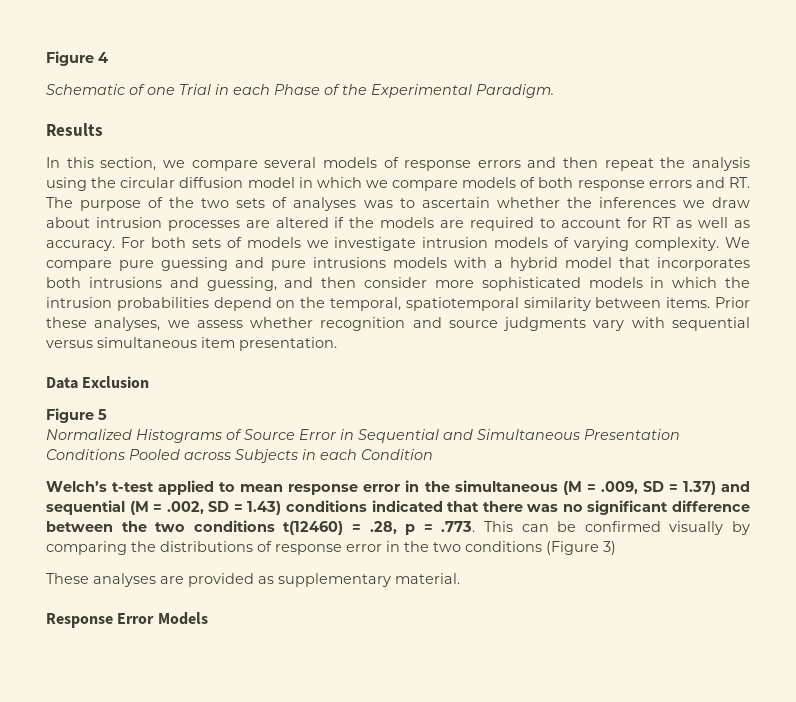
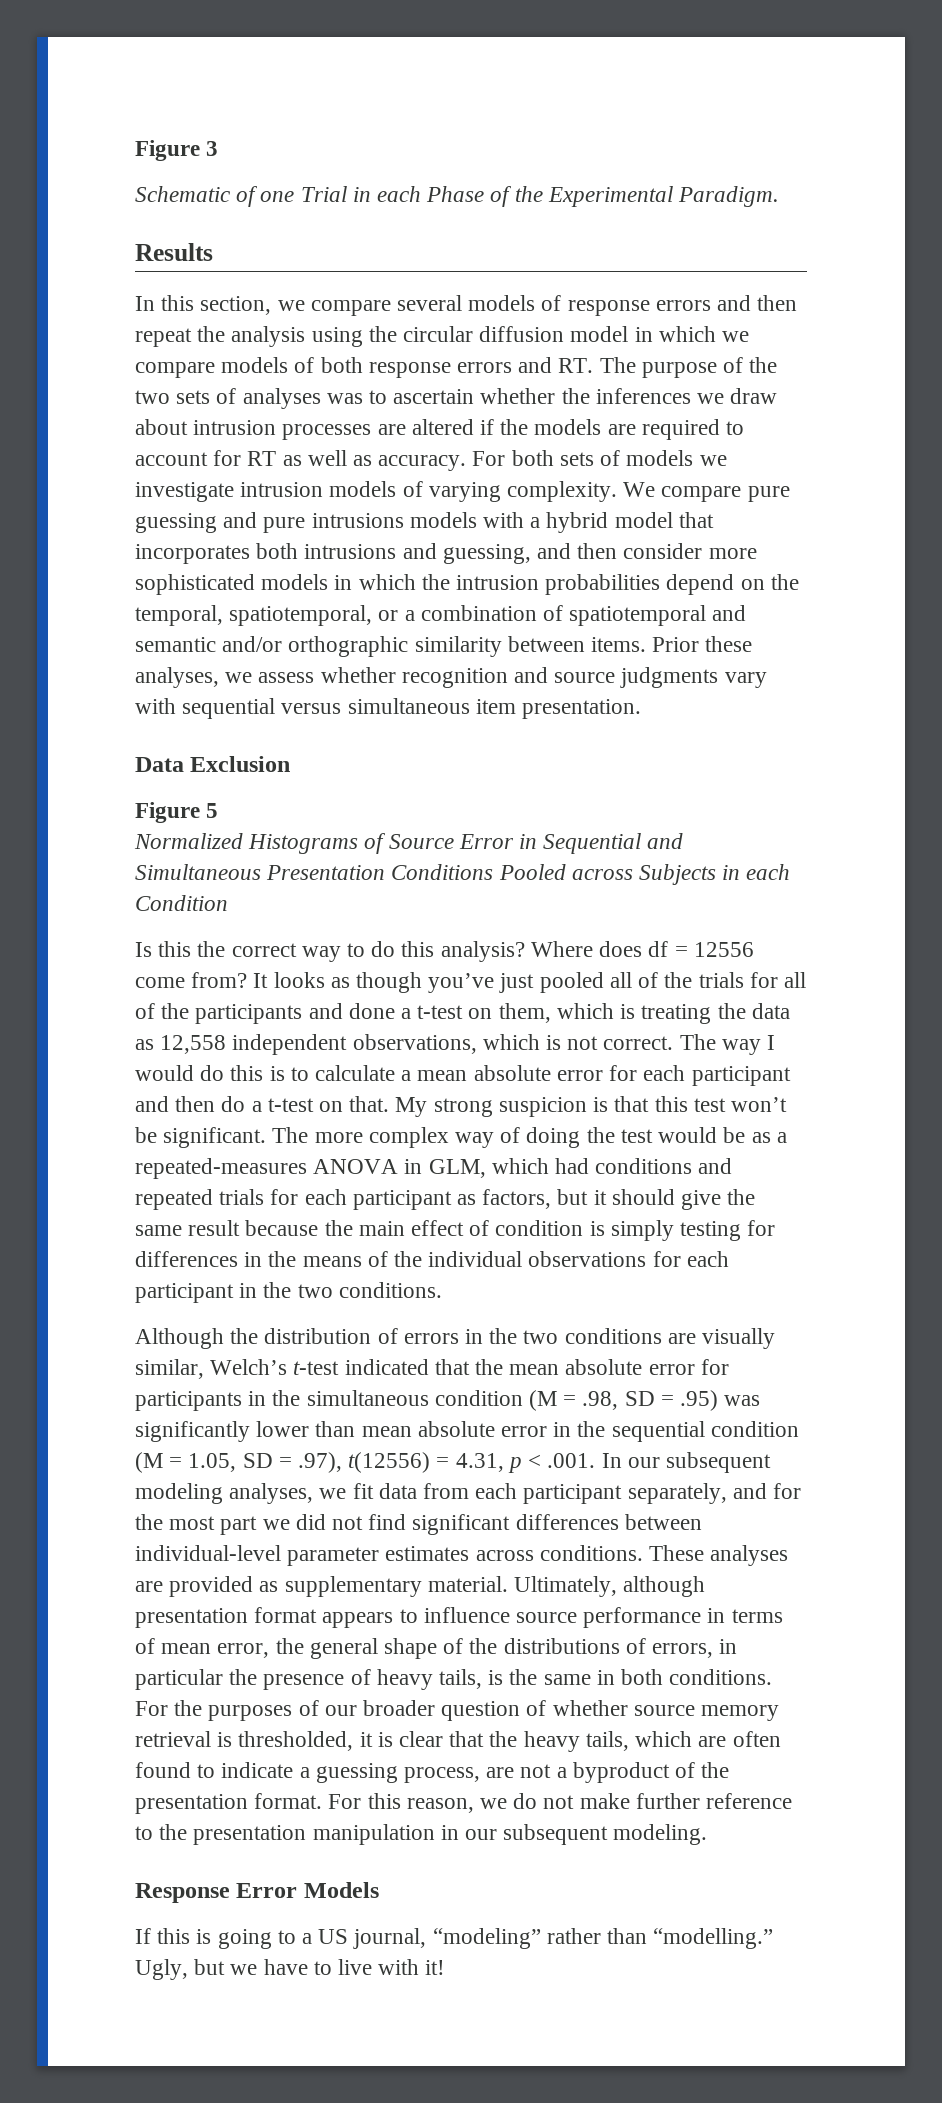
[46,51,108,66] Figure 4 -> [135,140,219,161] Figure 3
[405,297,519,311] spatiotemporal -> [229,605,747,626] [135,636,409,657] spatiotemporal, or a combination of spatiotemporal and semantic and/or orthographic
[46,480,750,495] [46,500,750,515] [46,520,751,535] [46,541,616,555] Welch’s t-test applied to mean response error in the simultaneous (M = .009, SD = 1.37) and sequential (M = .002, SD = 1.43) conditions indicated that there was no significant difference between the two conditions t(12460) = .28, p = .773. This can be confirmed visually by comparing the distributions of response error in the two conditions (Figure 3) // -> [135,941,754,962] [135,972,806,993] [135,1003,790,1024] [135,1034,776,1055] [135,1065,791,1086] [135,1096,787,1117] [135,1127,787,1148] [135,1158,733,1179] [135,1189,756,1210] [135,1220,776,1241] [135,1251,729,1267] [135,1282,442,1303] [135,1328,776,1349] [135,1359,729,1379] [135,1390,761,1411] [135,1421,799,1442] [135,1452,771,1473] [135,1483,802,1504] [135,1514,702,1535] [135,1545,643,1566] Is this the correct way to do this analysis? Where does df = 12556 come from? It looks as though you’ve just pooled all of the trials for all of the participants and done a t-test on them, which is treating the data as 12,558 independent observations, which is not correct. The way I would do this is to calculate a mean absolute error for each participant and then do a t-test on that. My strong suspicion is that this test won’t be significant. The more complex way of doing the test would be as a repeated-measures ANOVA in GLM, which had conditions and repeated trials for each participant as factors, but it should give the same result because the main effect of condition is simply testing for differences in the means of the individual observations for each participant in the two conditions. // Although the distribution of errors in the two conditions are visually similar, Welch’s t-test indicated that the mean absolute error for participants in the simultaneous condition (M = .98, SD = .95) was significantly lower than mean absolute error in the sequential condition (M = 1.05, SD = .97), t(12556) = 4.31, p < .001. In our subsequent modeling analyses, we fit data from each participant separately, and for the most part we did not find significant differences between individual-level parameter estimates across conditions.
[46,612,208,628] // Response Error Models -> [514,1576,706,1597] [135,1607,783,1628] [135,1638,738,1659] [135,1669,773,1690] [135,1700,780,1721] [135,1731,781,1752] [135,1762,730,1783] [135,1793,793,1814] [135,1824,708,1845] [135,1882,379,1903] [135,1928,774,1949] [135,1959,446,1980] Ultimately, although presentation format appears to influence source performance in terms of mean error, the general shape of the distributions of errors, in particular the presence of heavy tails, is the same in both conditions. For the purposes of our broader question of whether source memory retrieval is thresholded, it is clear that the heavy tails, which are often found to indicate a guessing process, are not a byproduct of the presentation format. For this reason, we do not make further reference to the presentation manipulation in our subsequent modeling. // Response Error Models // If this is going to a US journal, “modeling” rather than “modelling.” Ugly, but we have to live with it!

